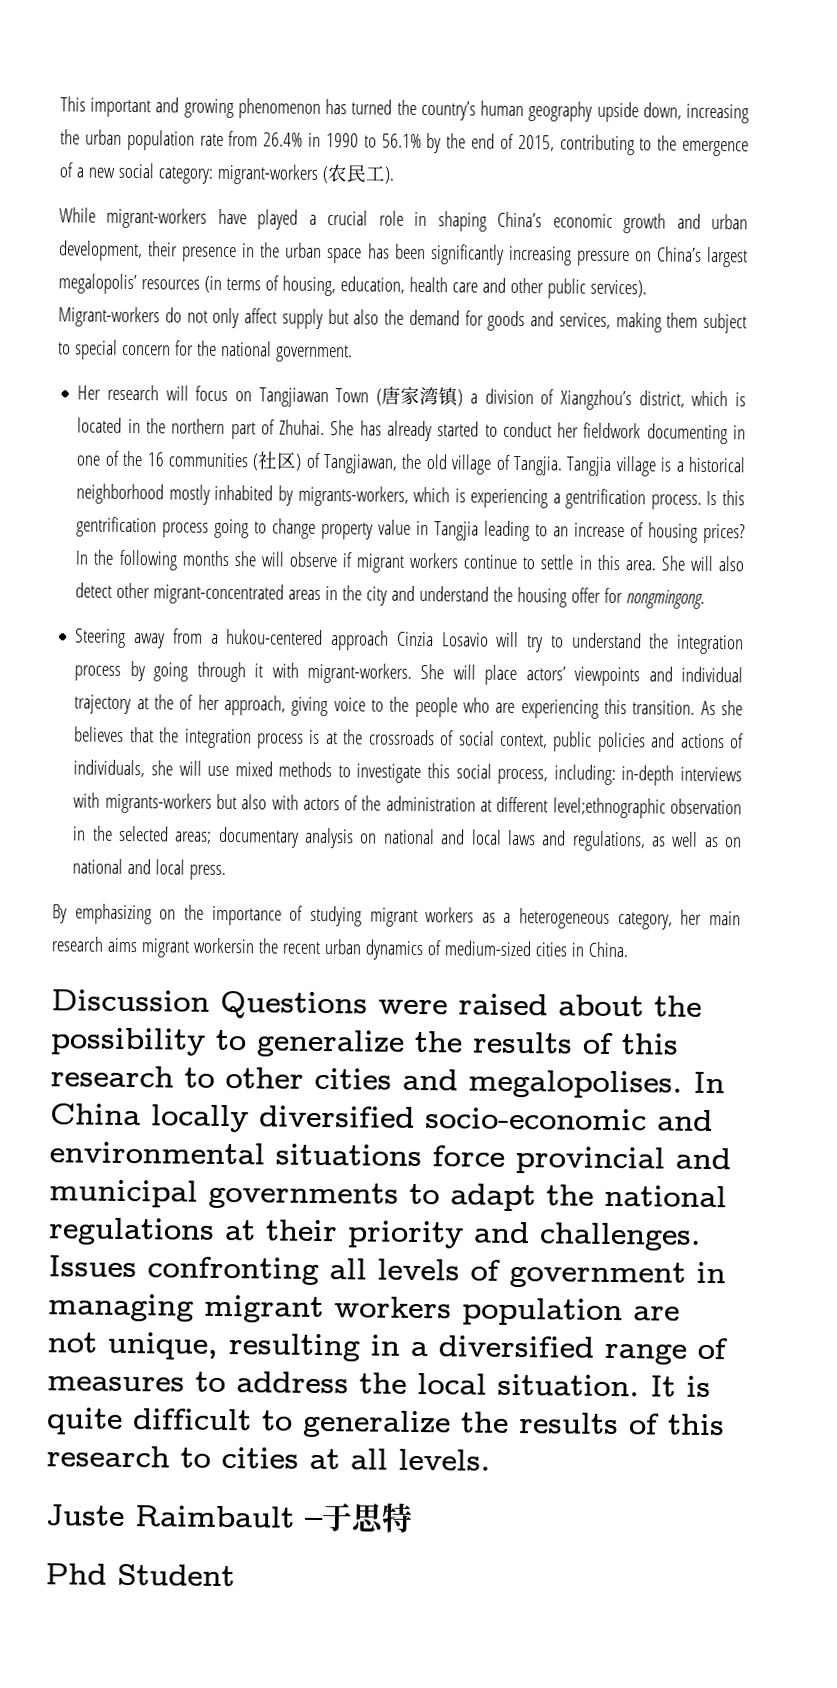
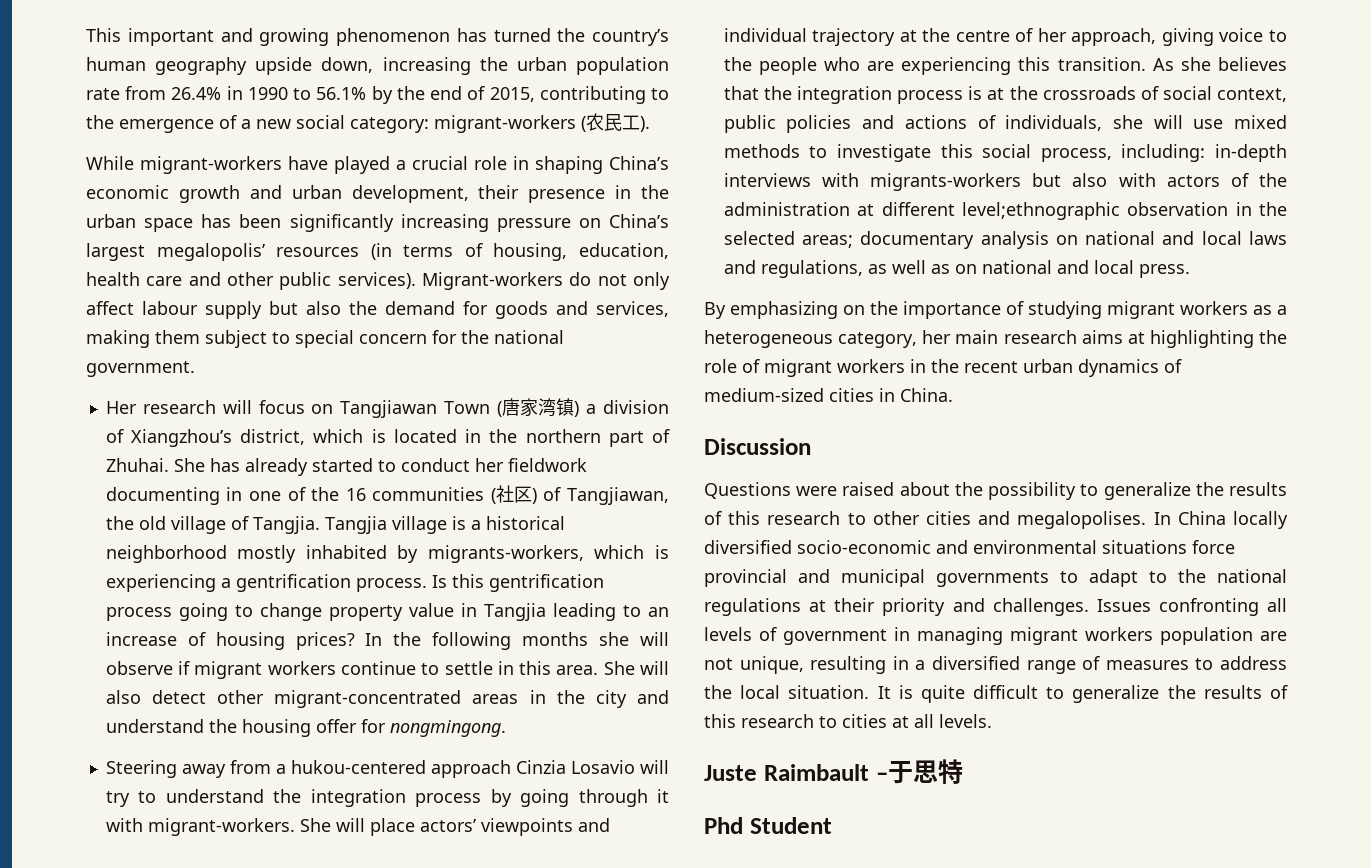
(277, 316) none -> [142,301,198,315] labour
(175, 702) none -> [955,30,1010,42] centre
[140,937,255,958] migrant workersin -> [1127,330,1287,348] [704,359,926,377] at highlighting the role of migrant workers in
(210, 1000) none -> (811, 446) //
(536, 1197) none -> [1149,571,1167,583] to

